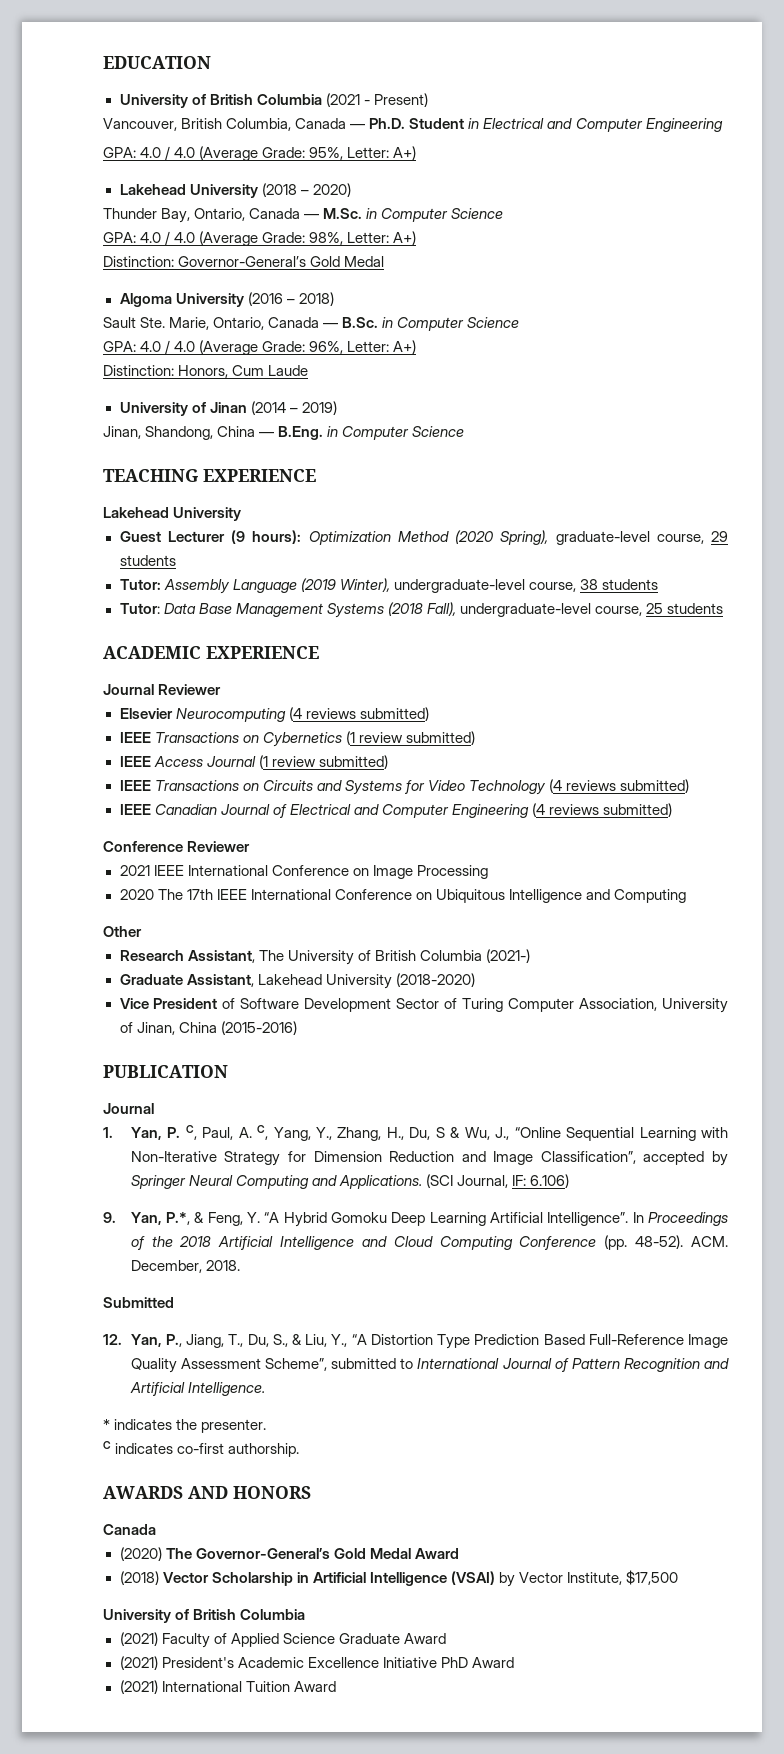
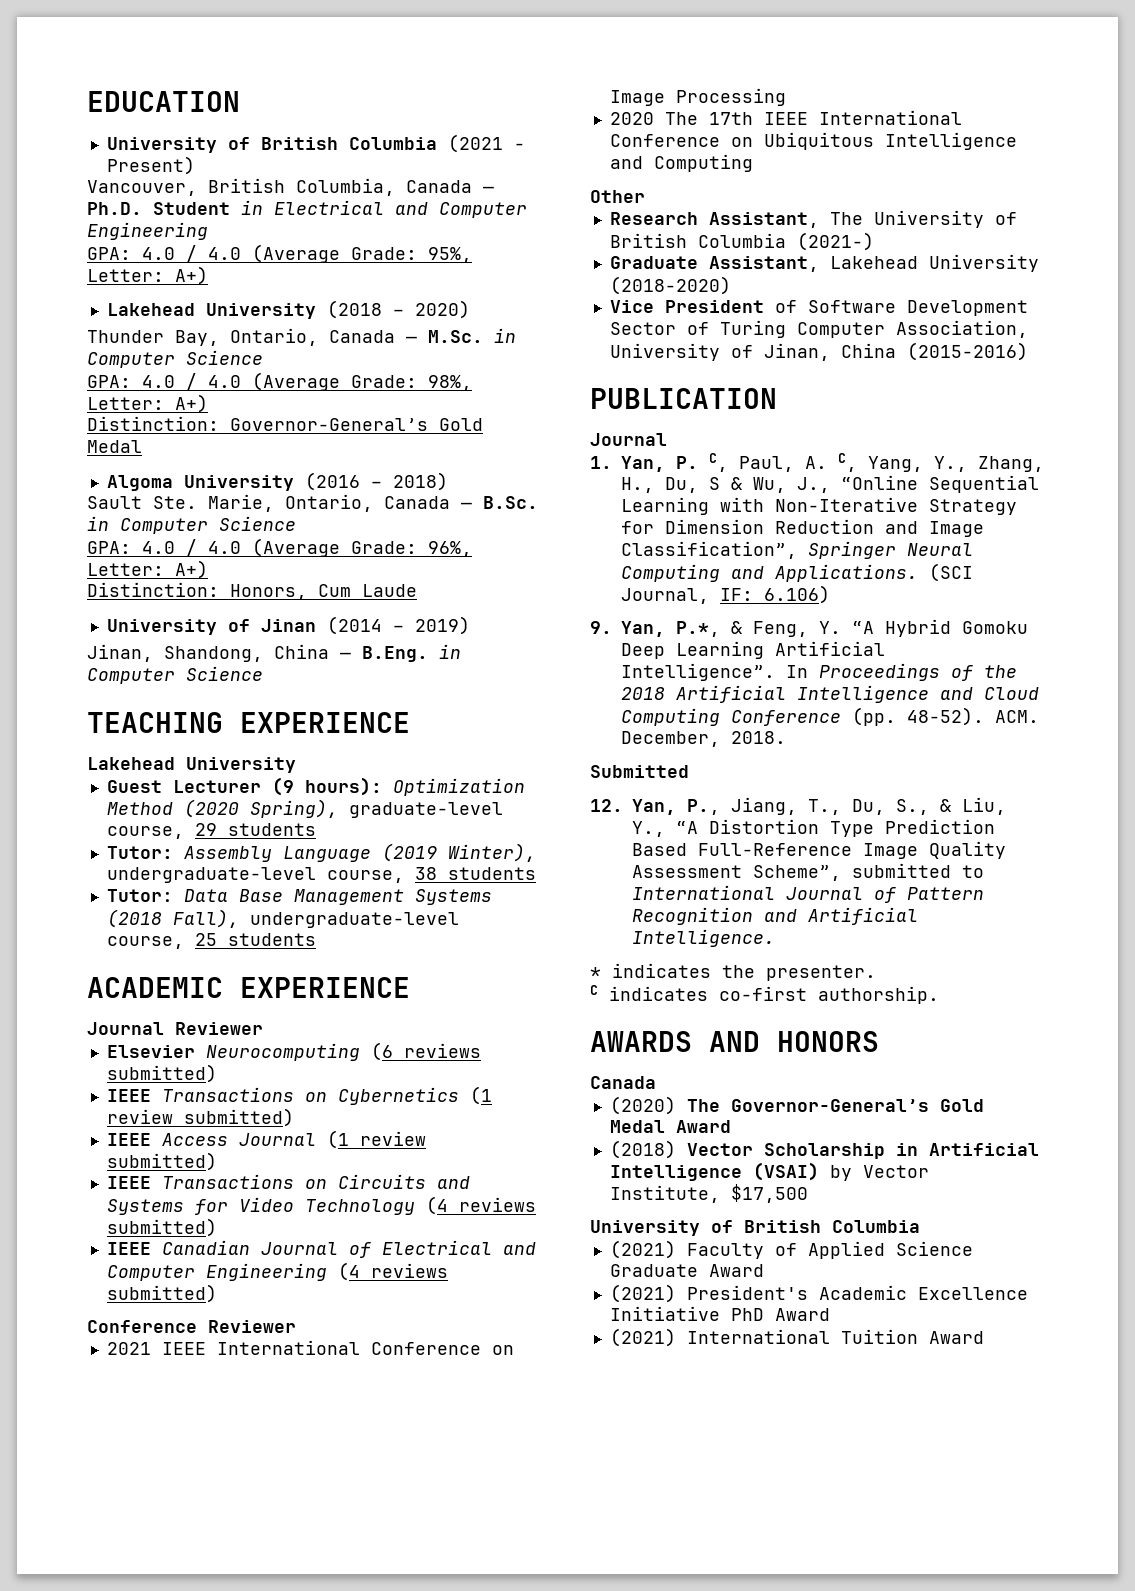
[288,707,302,721] (4 -> [370,1042,393,1061] (6
[643,1151,728,1166] accepted by -> (797, 550) none

